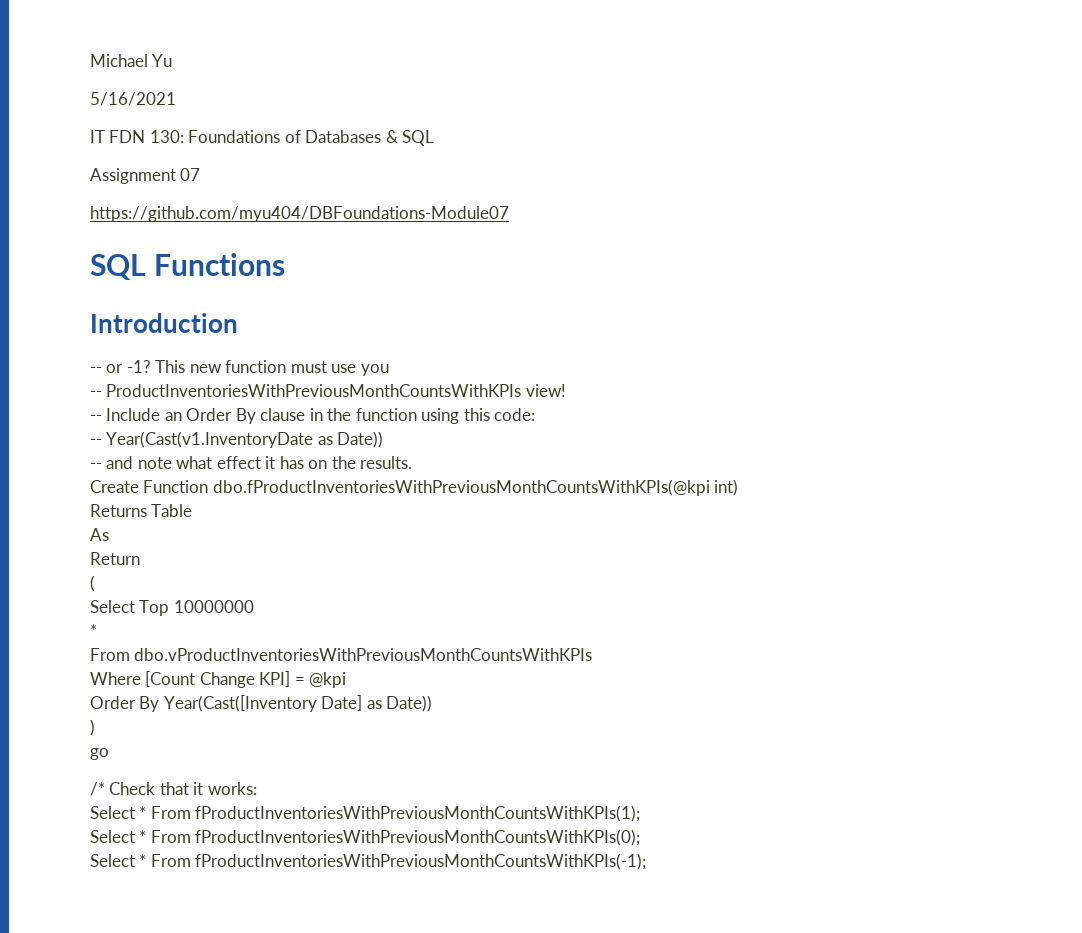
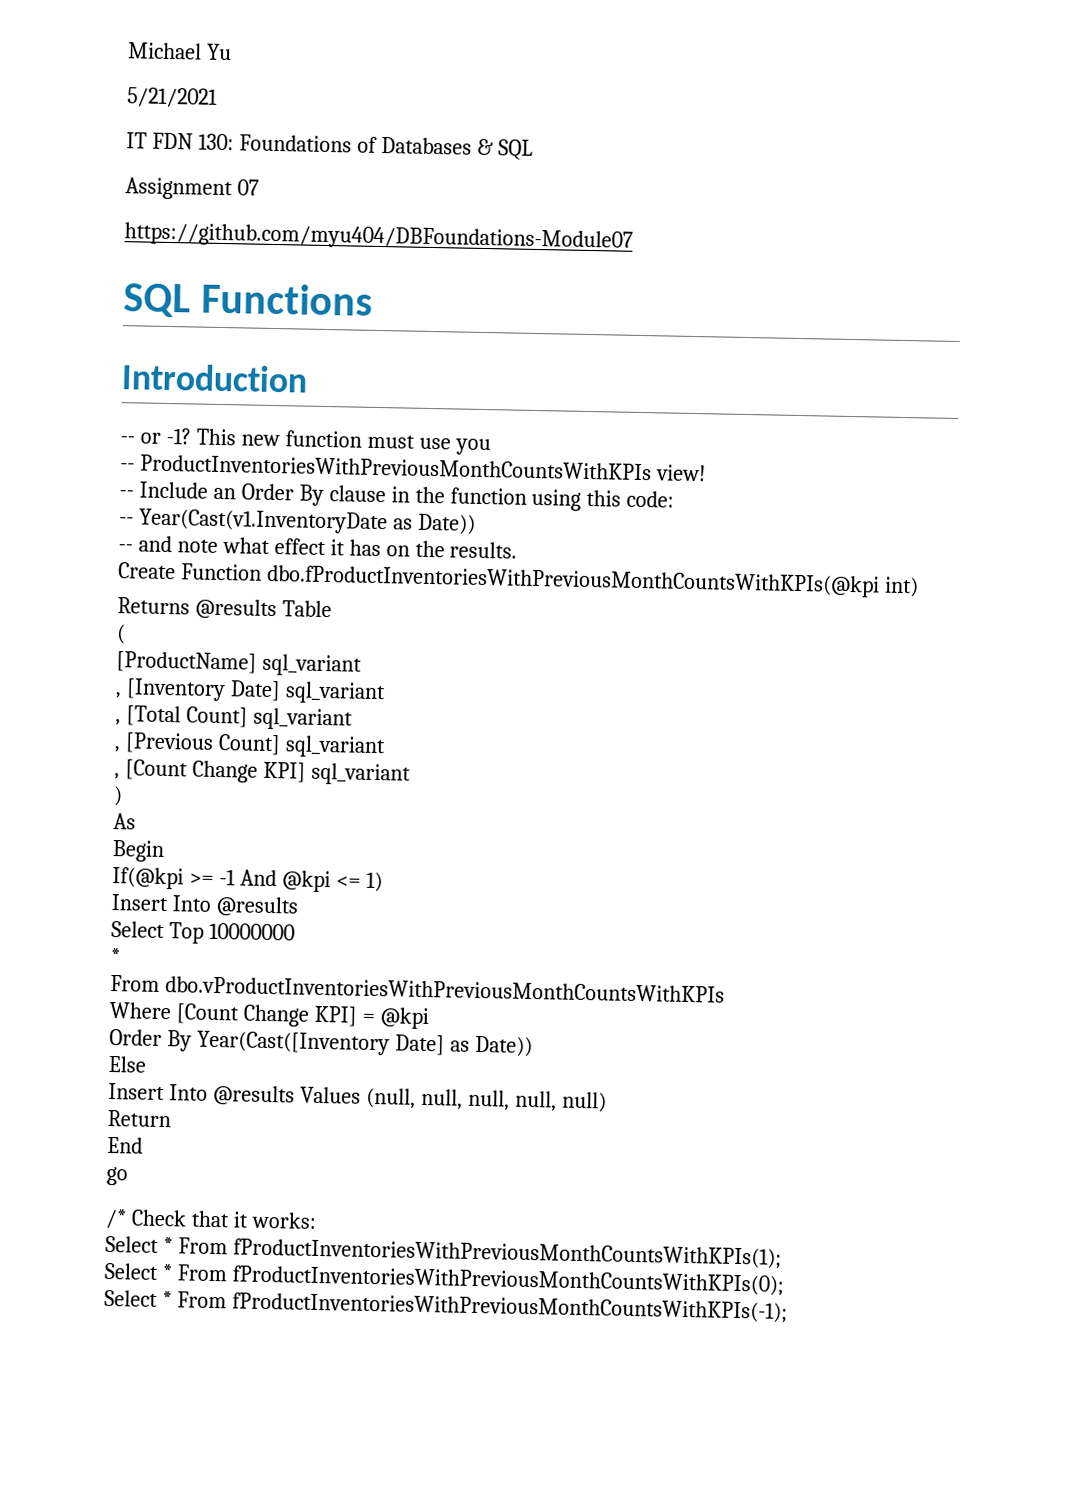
[90,92,176,106] 5/16/2021 -> [127,87,218,108] 5/21/2021
(147, 510) none -> [194,598,277,621] @results
[90,528,109,541] [90,552,140,565] [90,575,95,592] As // Return // ( -> [116,624,126,645] [116,651,362,677] [115,678,386,705] [115,705,353,731] [114,732,386,759] [114,759,411,786] [113,786,123,807] [113,813,136,830] [112,840,165,862] [112,867,383,893] [111,894,299,918] ( // [ProductName] sql_variant // , [Inventory Date] sql_variant // , [Total Count] sql_variant // , [Previous Count] sql_variant // , [Count Change KPI] sql_variant // ) // As // Begin // If(@kpi >= -1 And @kpi <= 1) // Insert Into @results
[90,719,95,736] ) -> [108,1055,146,1073] [108,1082,607,1113] [107,1109,171,1128] [107,1136,143,1154] Else // Insert Into @results Values (null, null, null, null, null) // Return // End

